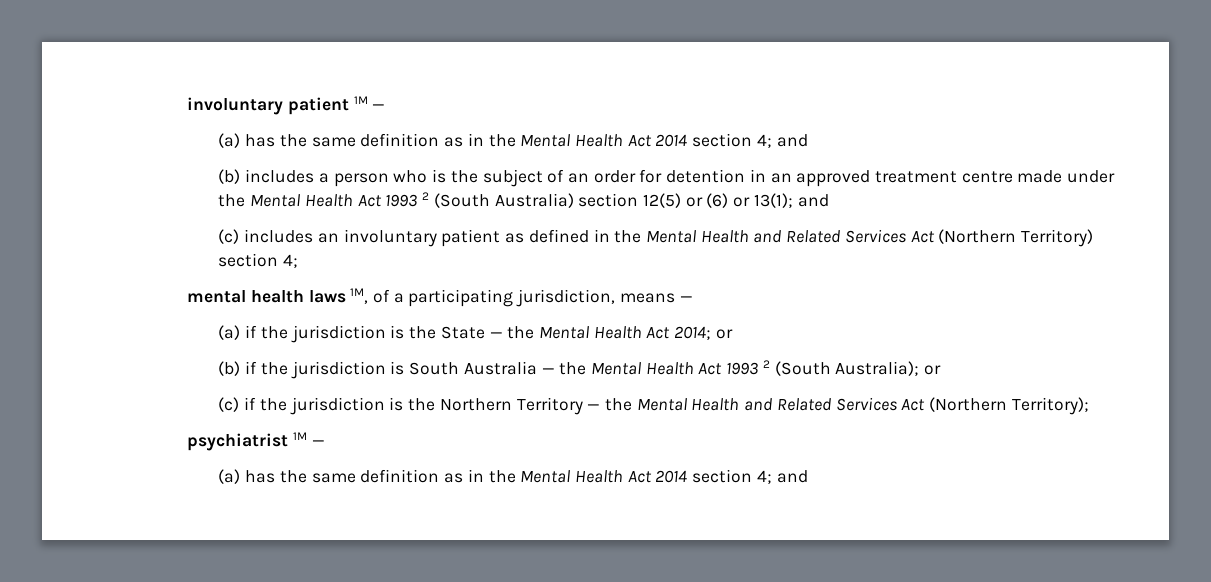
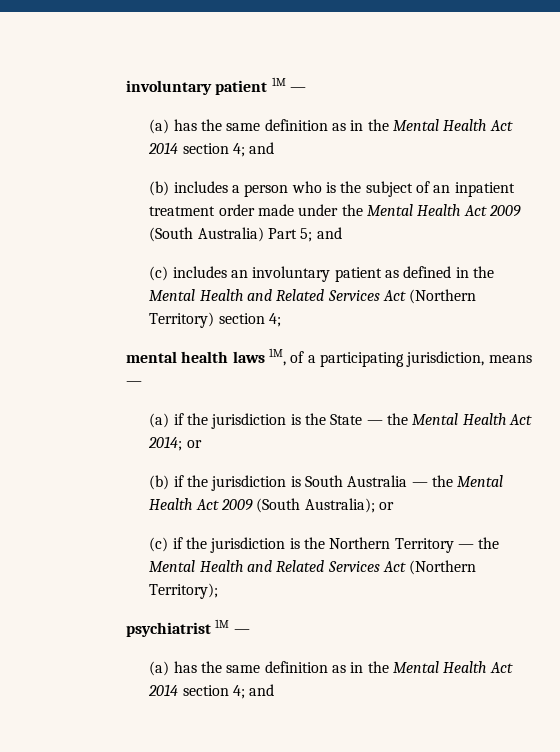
[593,169,1013,187] order for detention in an approved treatment centre -> [454,182,515,197] [149,204,255,216] inpatient treatment order
[385,192,793,208] 1993 2 (South Australia) section 12(5) or (6) or 13(1); -> [489,205,522,217] [149,227,313,242] 2009 (South Australia) Part 5;
[726,360,770,375] 1993 2 -> [221,499,254,511] 2009

